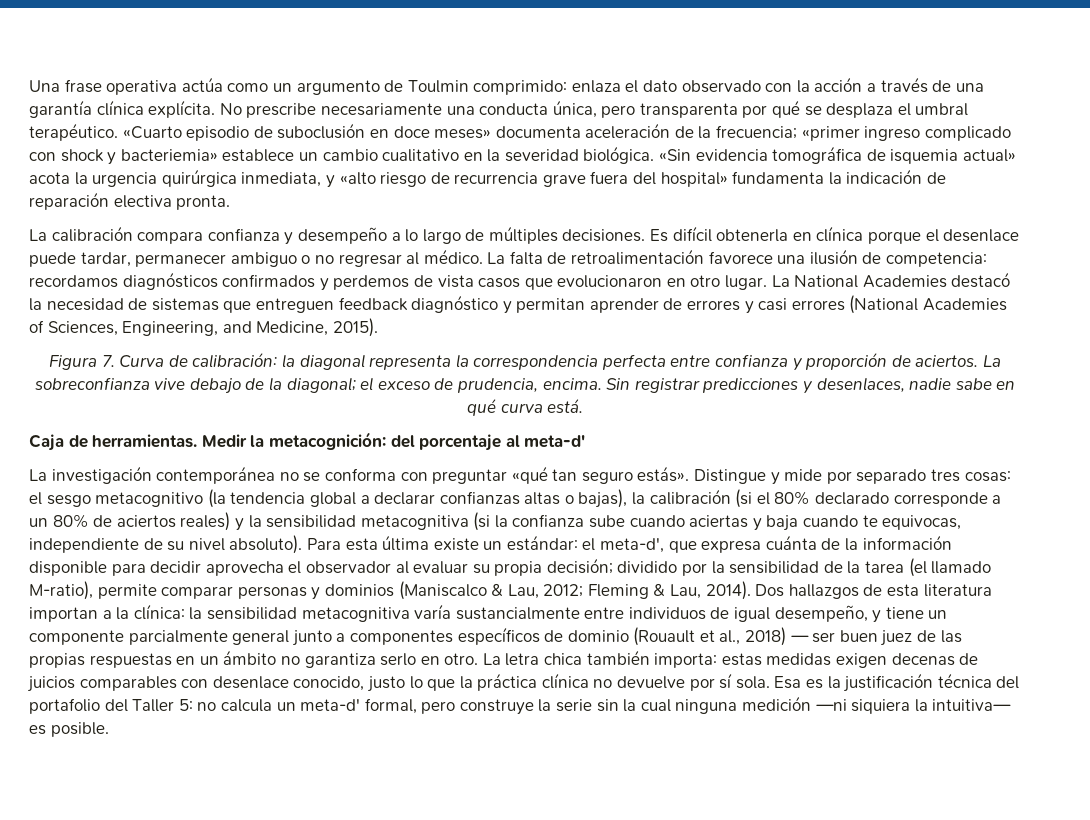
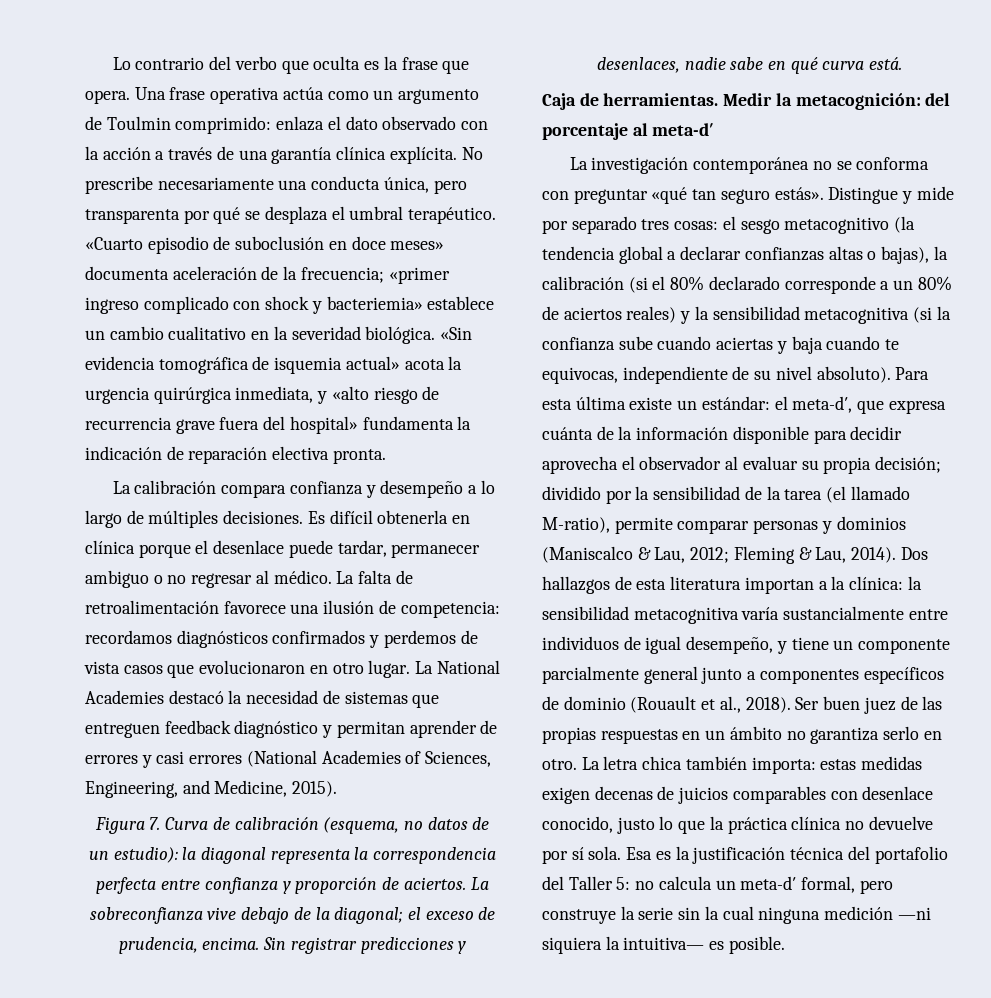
(29, 86) none -> [112,56,470,74] [85,90,130,104] Lo contrario del verbo que oculta es la frase que opera.
[192,352,278,368] calibración: -> [234,817,490,834] [88,847,178,863] calibración (esquema, no datos de un estudio):
[745,627,836,646] 2018) — ser -> [745,697,820,713] 2018). Ser

